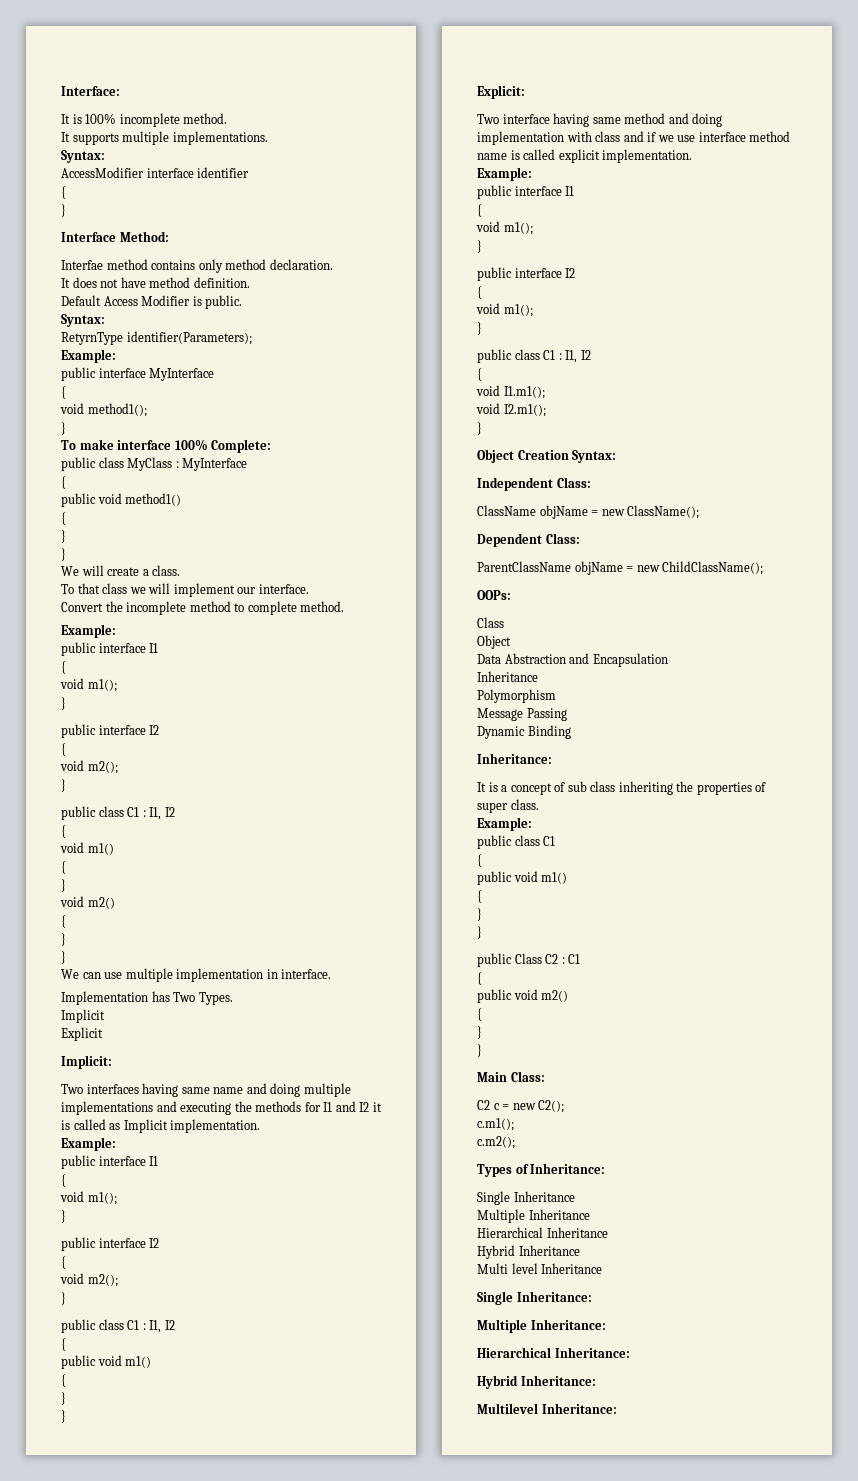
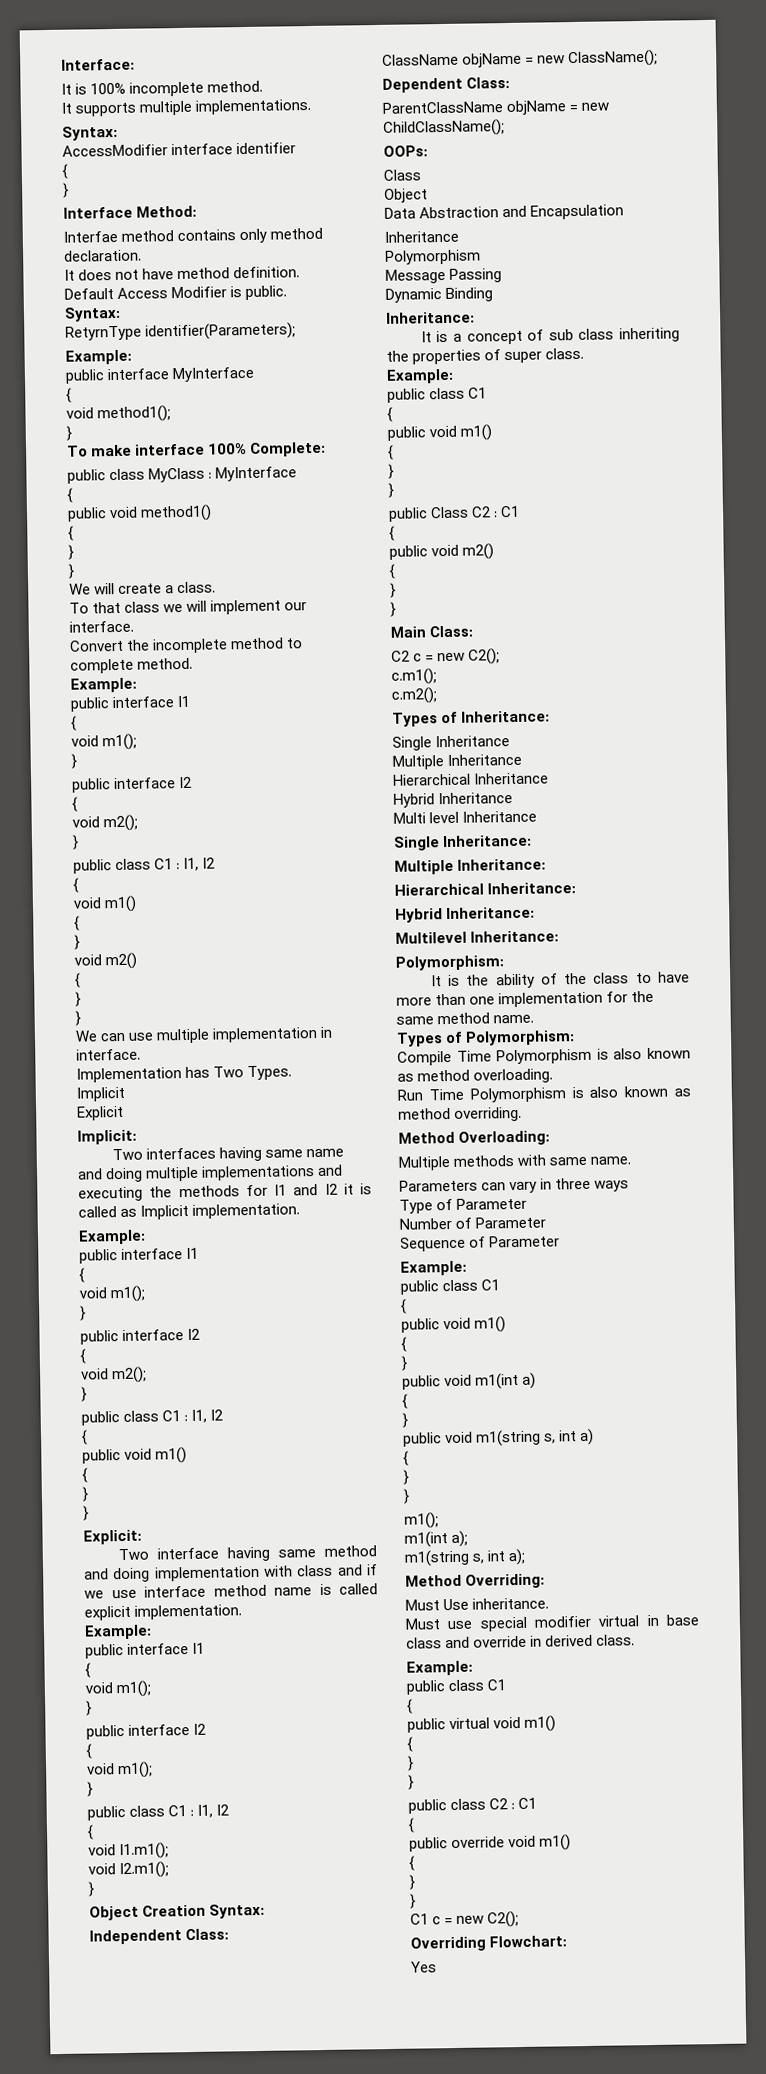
(617, 1408) none -> [395,955,504,971] [430,971,690,989] [396,990,655,1008] [396,1012,535,1025] [396,1030,576,1047] [397,1047,691,1066] [397,1068,554,1084] [397,1085,691,1103] [398,1106,523,1122] [398,1130,551,1146] [398,1154,632,1171] [399,1177,630,1194] [399,1197,528,1214] [399,1216,547,1230] [400,1235,561,1252] [400,1260,467,1276] [400,1279,501,1295] [400,1298,407,1314] [401,1316,507,1333] [401,1336,407,1352] [401,1355,408,1371] [402,1372,537,1390] [402,1393,408,1409] [402,1412,408,1428] [403,1428,595,1447] [403,1450,409,1466] [403,1469,409,1485] [403,1488,410,1504] [404,1512,439,1529] [404,1530,469,1548] [404,1548,527,1567] [405,1573,546,1589] [405,1597,550,1611] [405,1614,699,1632] [406,1634,636,1649] [406,1660,473,1676] [406,1679,507,1695] [407,1698,413,1714] [407,1715,557,1733] [407,1736,413,1752] [407,1755,414,1771] [408,1774,414,1790] [408,1797,538,1814] [408,1817,415,1833] [409,1834,572,1852] [409,1855,415,1871] [409,1874,415,1890] [410,1893,416,1909] [410,1911,520,1928] [410,1935,568,1952] [411,1961,437,1973] // Polymorphism: // It is the ability of the class to have more than one implementation for the same method name. // Types of Polymorphism: // Compile Time Polymorphism is also known as method overloading. // Run Time Polymorphism is also known as method overriding. // Method Overloading: // Multiple methods with same name. // Parameters can vary in three ways // Type of Parameter // Number of Parameter // Sequence of Parameter // Example: // public class C1 // { // public void m1() // { // } // public void m1(int a) // { // } // public void m1(string s, int a) // { // } // } // m1(); // m1(int a); // m1(string s, int a); // Method Overriding: // Must Use inheritance. // Must use special modifier virtual in base class and override in derived class. // Example: // public class C1 // { // public virtual void m1() // { // } // } // public class C2 : C1 // { // public override void m1() // { // } // } // C1 c = new C2(); // Overriding Flowchart: // Yes

